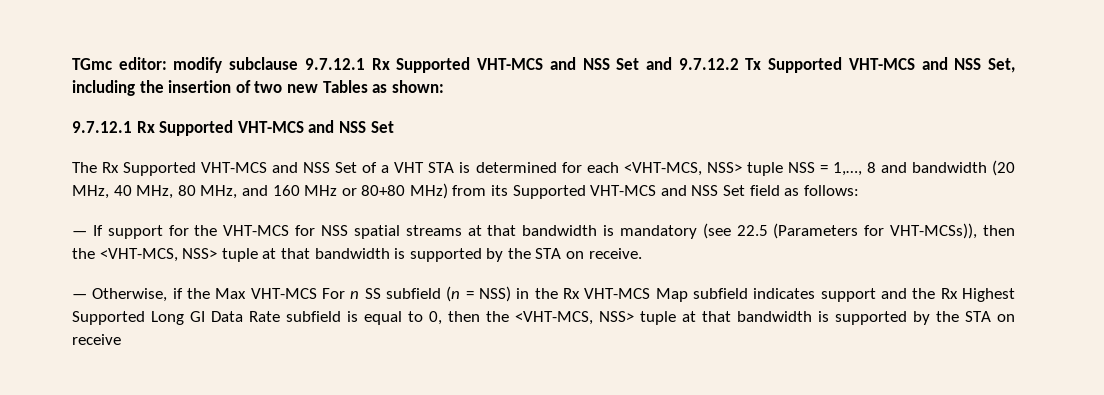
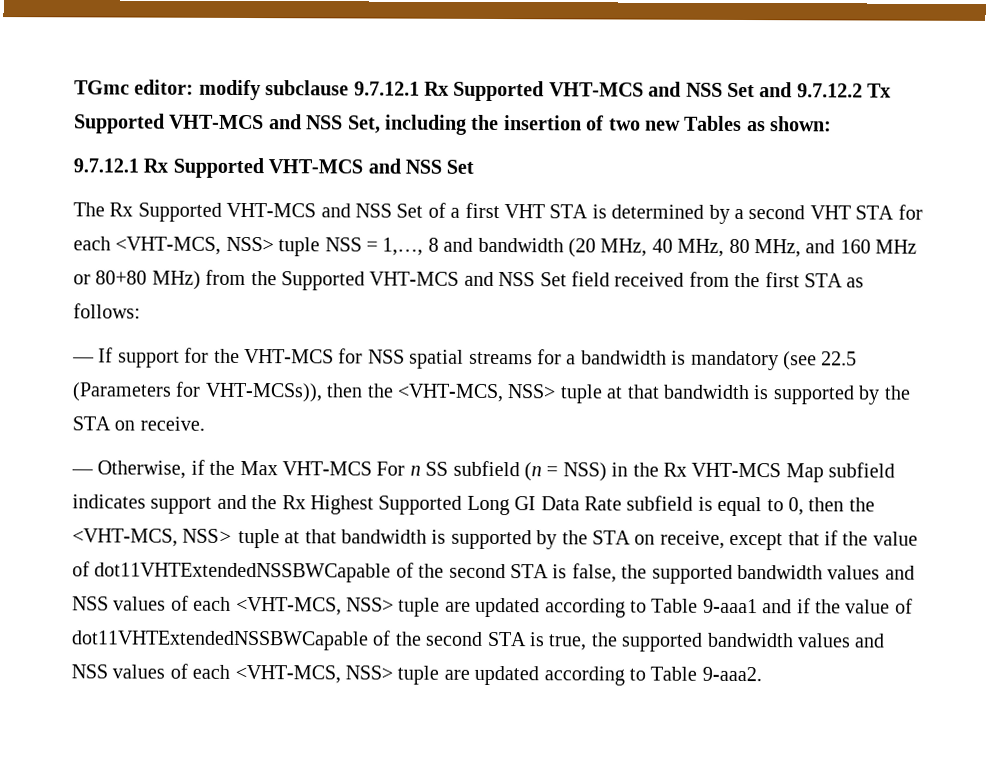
(390, 169) none -> [464,202,500,219] first
(557, 167) none -> [708,204,895,224] by a second VHT STA
[491,185,509,196] its -> [250,271,277,286] the
(780, 190) none -> [614,271,843,288] received from the first STA
[467,225,517,236] at that -> [536,349,577,365] for a
[72,334,121,345] receive -> [659,530,918,551] [72,561,915,584] [72,595,913,618] [71,630,886,652] [71,663,762,686] receive, except that if the value of dot11VHTExtendedNSSBWCapable of the second STA is false, the supported bandwidth values and NSS values of each <VHT-MCS, NSS> tuple are updated according to Table 9-aaa1 and if the value of dot11VHTExtendedNSSBWCapable of the second STA is true, the supported bandwidth values and NSS values of each <VHT-MCS, NSS> tuple are updated according to Table 9-aaa2.

